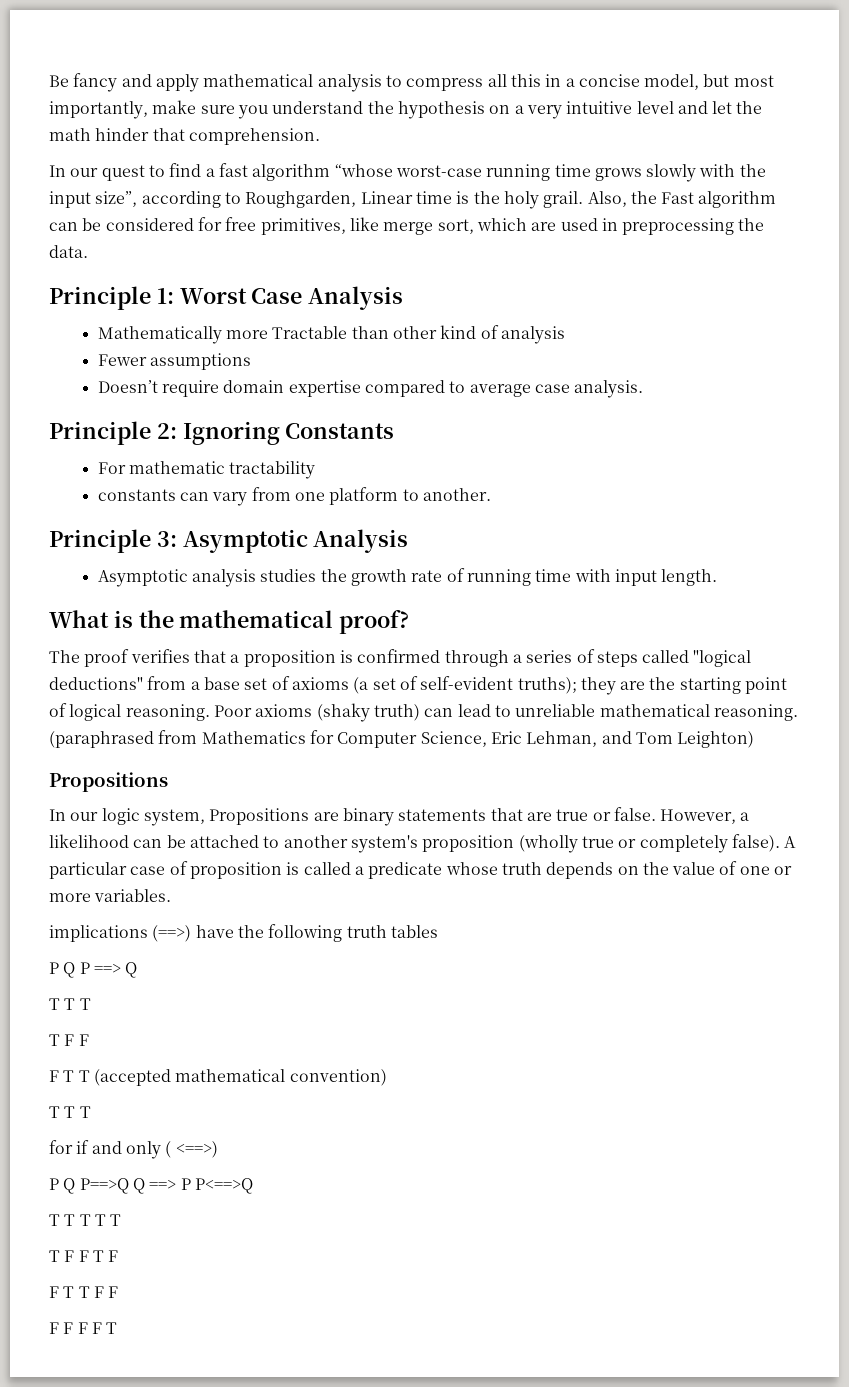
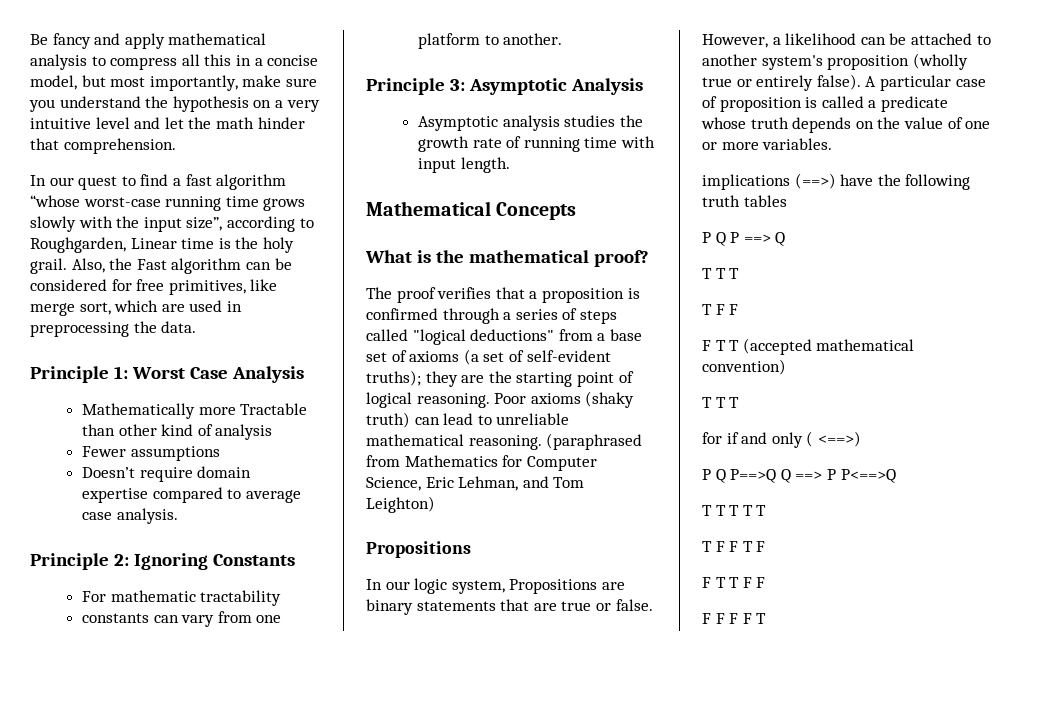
(718, 577) none -> [366,201,577,220] // Mathematical Concepts
[639,835,728,853] completely -> [756,75,814,91] entirely

